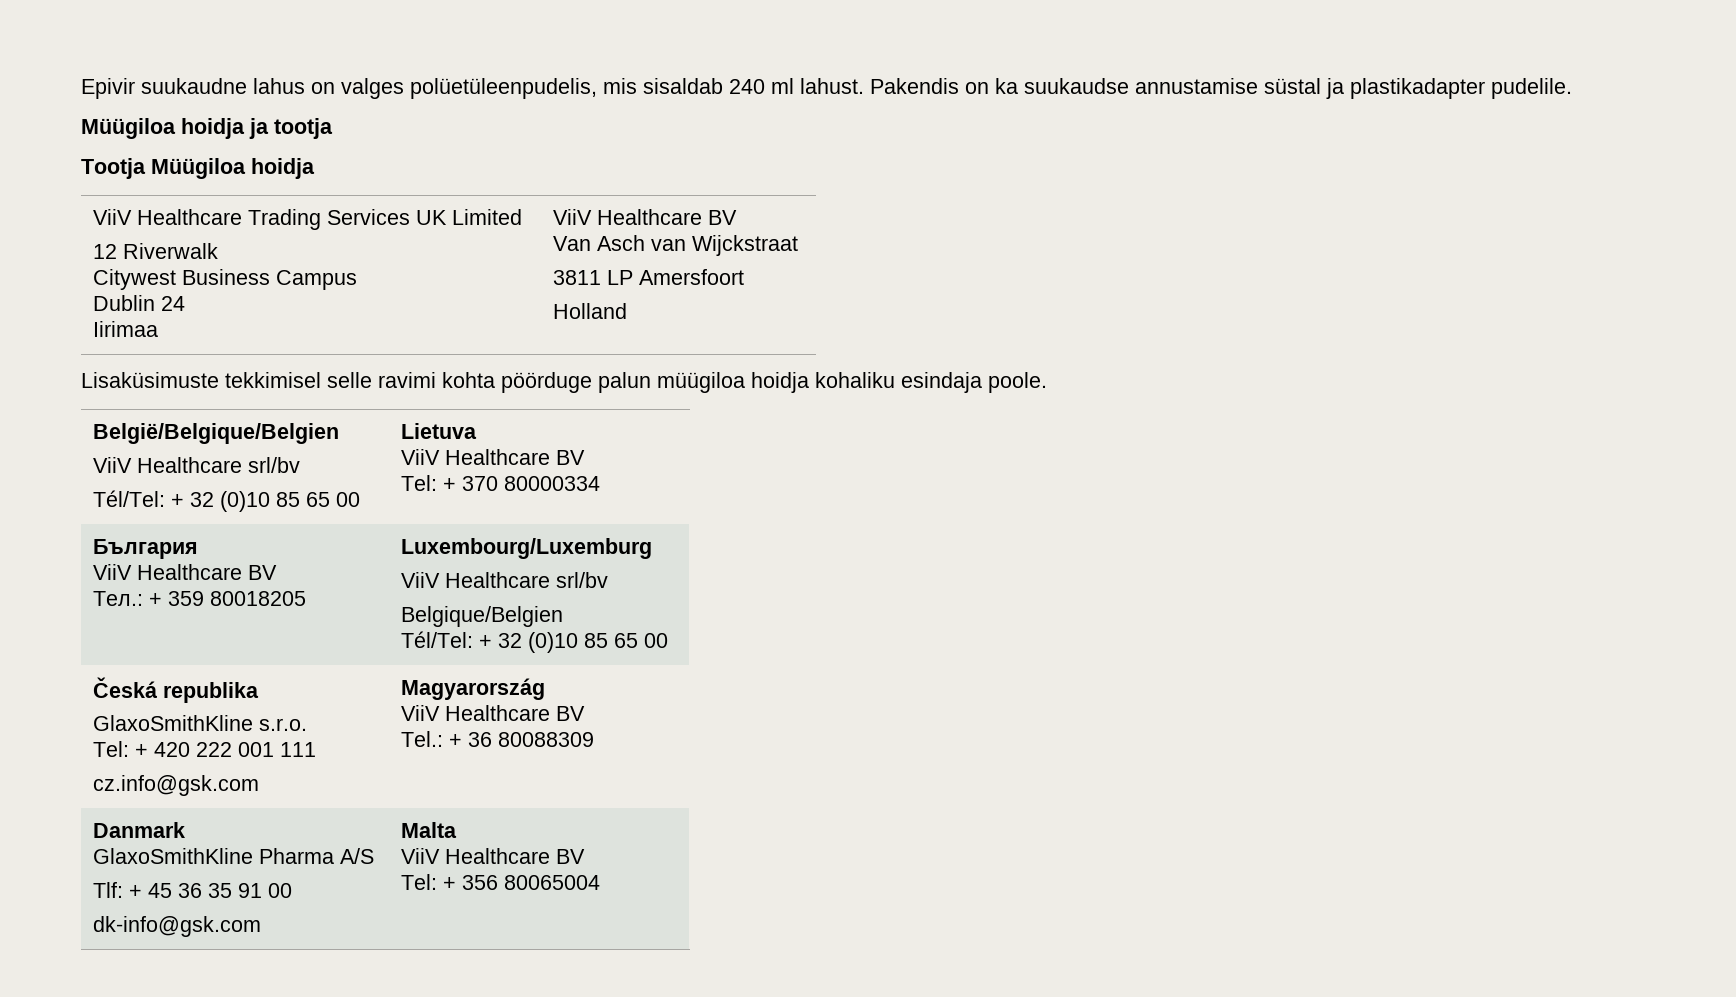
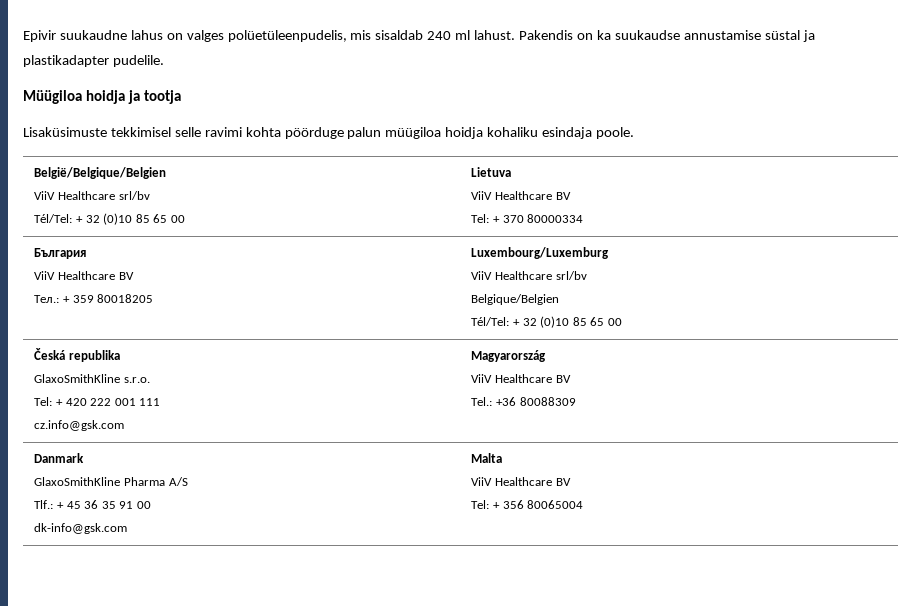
[81,158,315,179] [92,209,522,230] [92,243,218,259] [92,269,357,290] [92,295,185,311] [92,321,158,337] [552,209,737,225] [552,235,798,256] [552,269,744,285] [552,303,627,319] // Tootja Müügiloa hoidja // ViiV Healthcare Trading Services UK Limited // 12 Riverwalk // Citywest Business Campus // Dublin 24 // Iirimaa | ViiV Healthcare BV // Van Asch van Wijckstraat // 3811 LP Amersfoort // Holland -> (181, 97) none
[448,732,492,747] + 36 -> [495,397,516,406] +36
[92,882,123,898] Tlf: -> [34,500,54,509] Tlf.:

